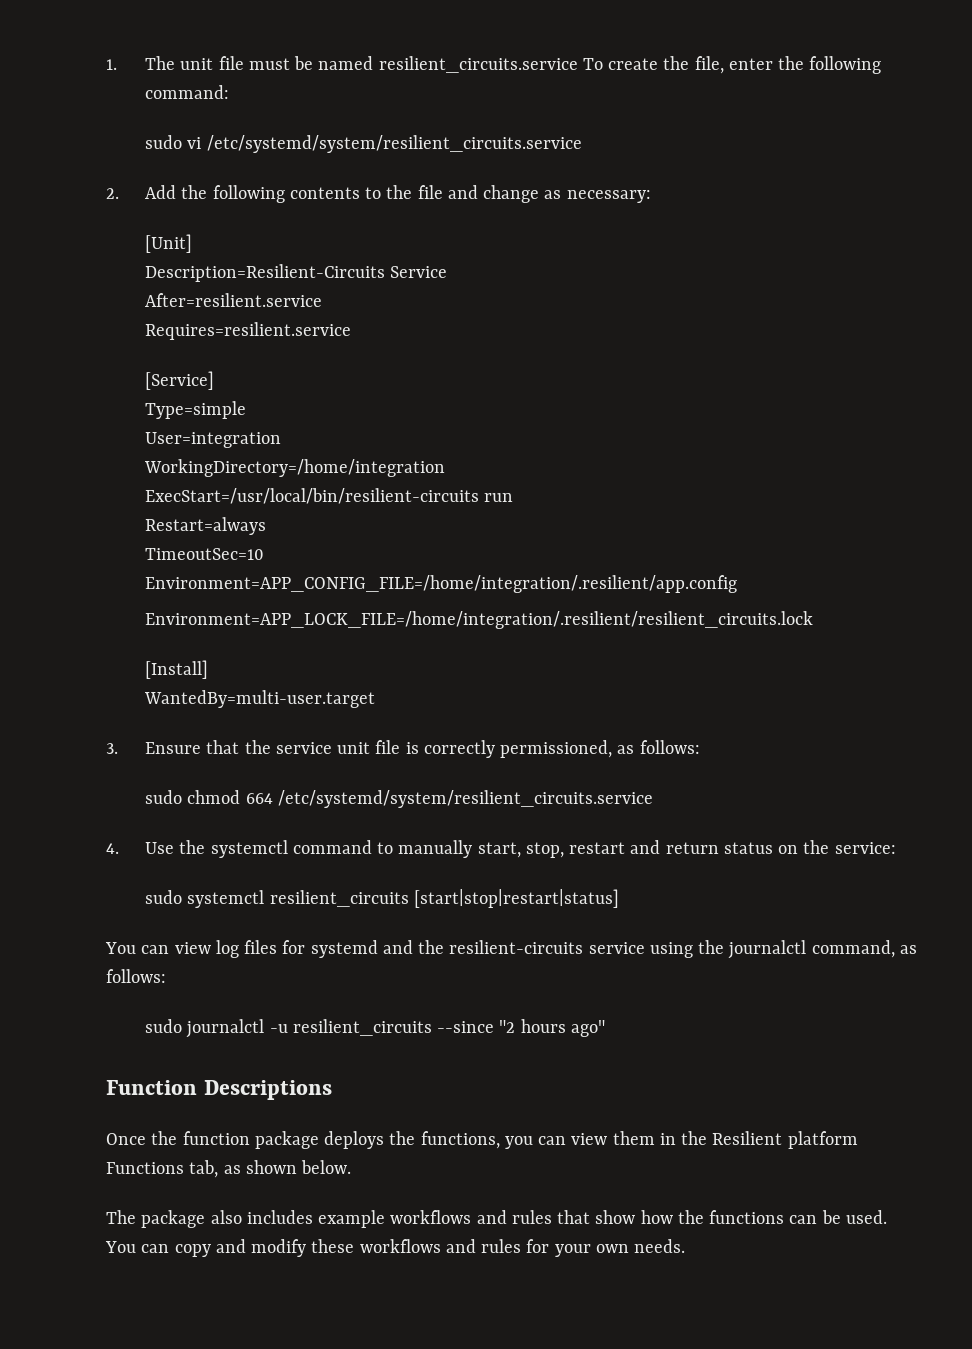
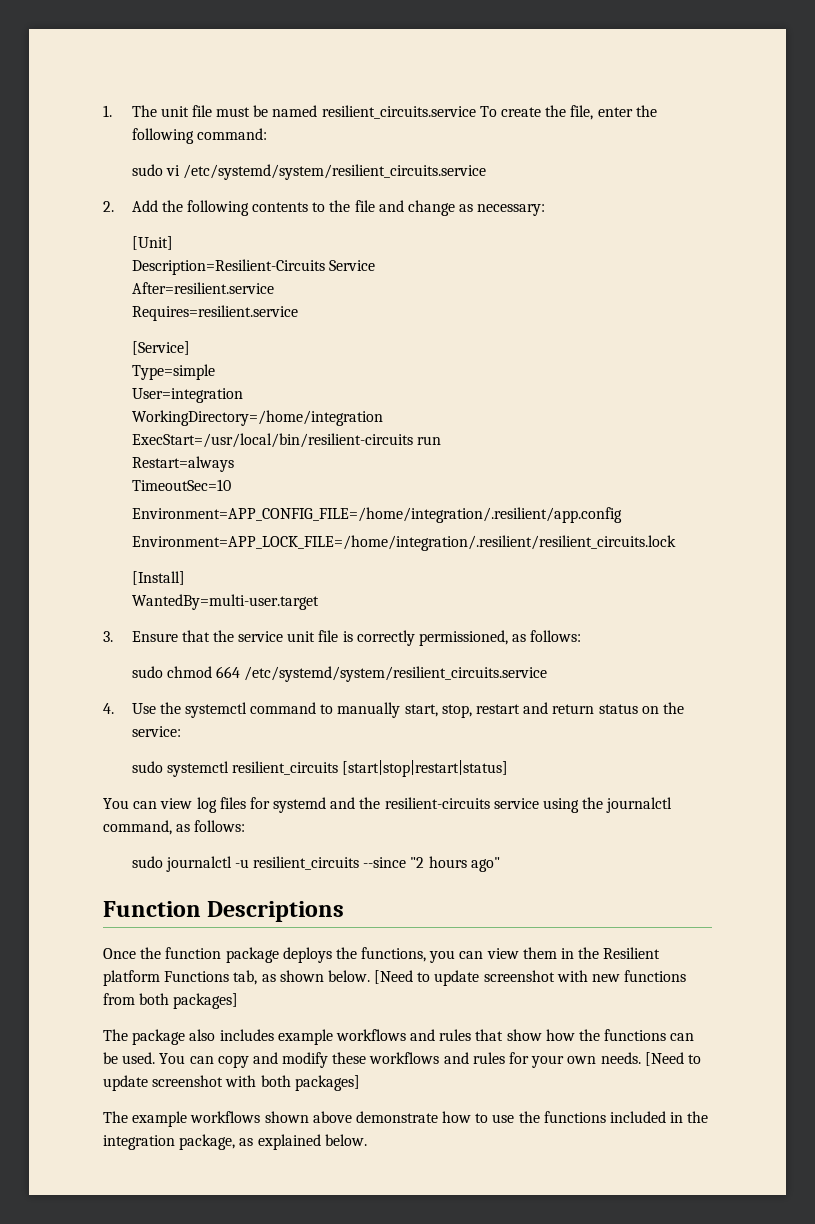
(352, 1167) none -> [374,970,687,986] [103,993,239,1009] [Need to update screenshot with new functions from both packages]
(686, 1246) none -> [644,1052,701,1066] [103,1075,360,1091] [103,1111,709,1127] [103,1134,367,1150] [Need to update screenshot with both packages] // The example workflows shown above demonstrate how to use the functions included in the integration package, as explained below.

